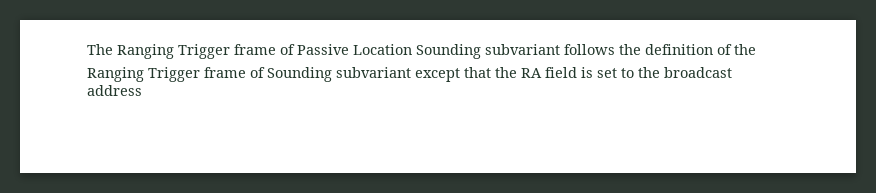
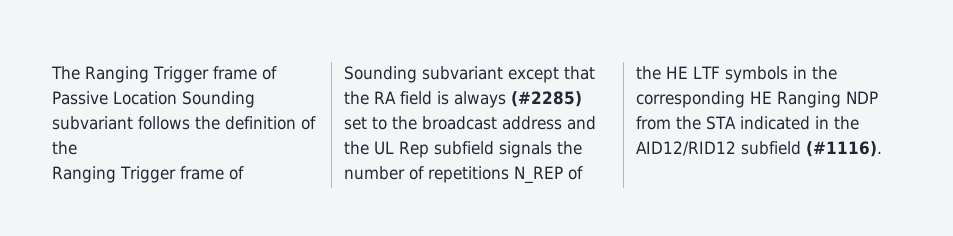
(593, 72) none -> [454,91,582,108] always (#2285)
[87,85,142,96] // address -> [502,116,596,130] [344,141,582,158] [344,166,583,184] [636,66,837,83] [636,91,878,108] [636,116,859,130] [636,141,882,157] address and the UL Rep subfield signals the number of repetitions N_REP of the HE LTF symbols in the corresponding HE Ranging NDP from the STA indicated in the AID12/RID12 subfield (#1116).

